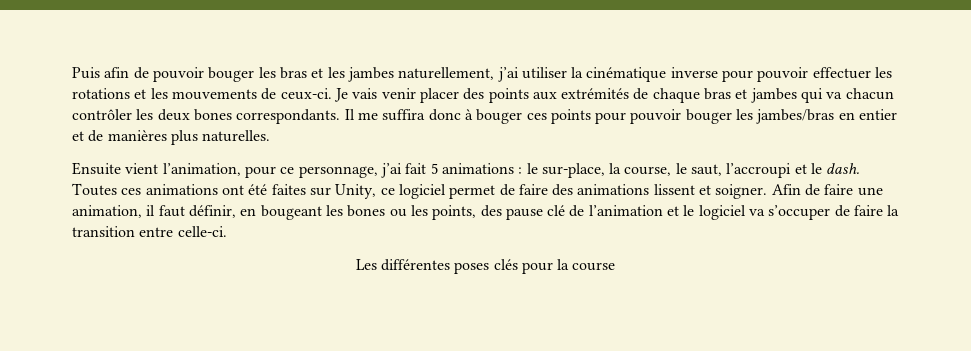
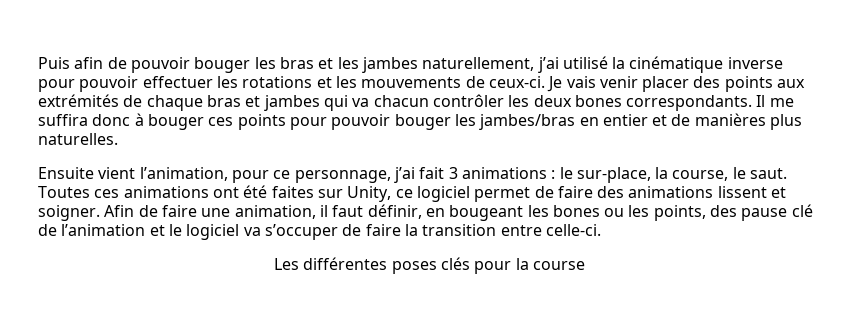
[521,67,567,79] utiliser -> [562,56,608,69] utilisé
[430,163,438,174] 5 -> [448,167,458,179] 3
[691,163,861,178] saut, l’accroupi et le dash. -> [750,168,788,179] saut.

